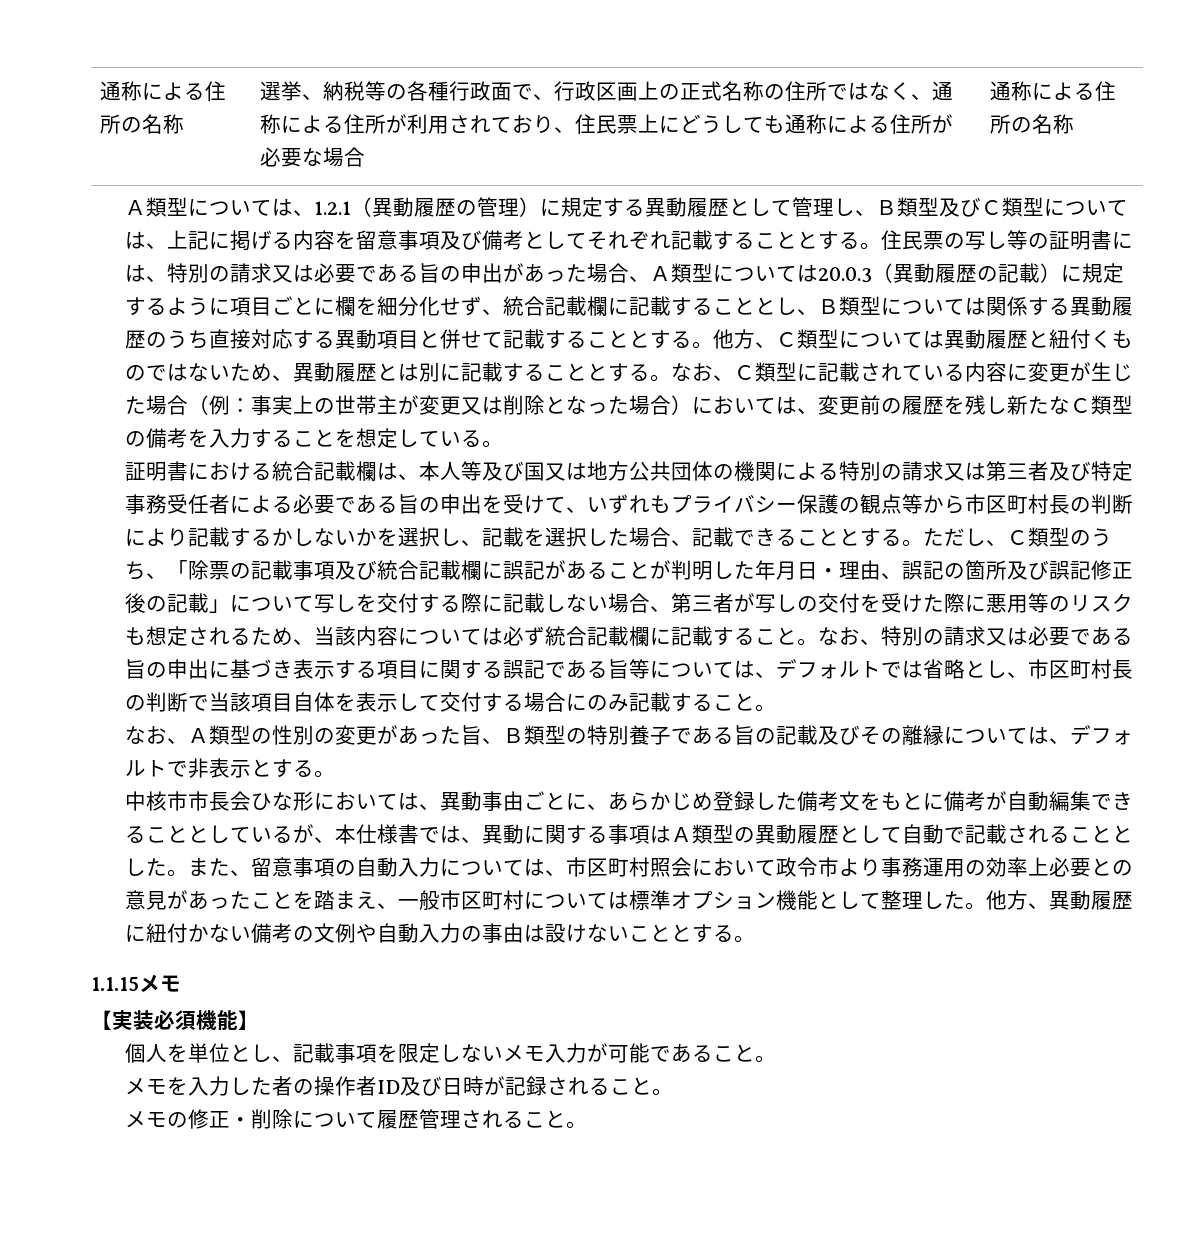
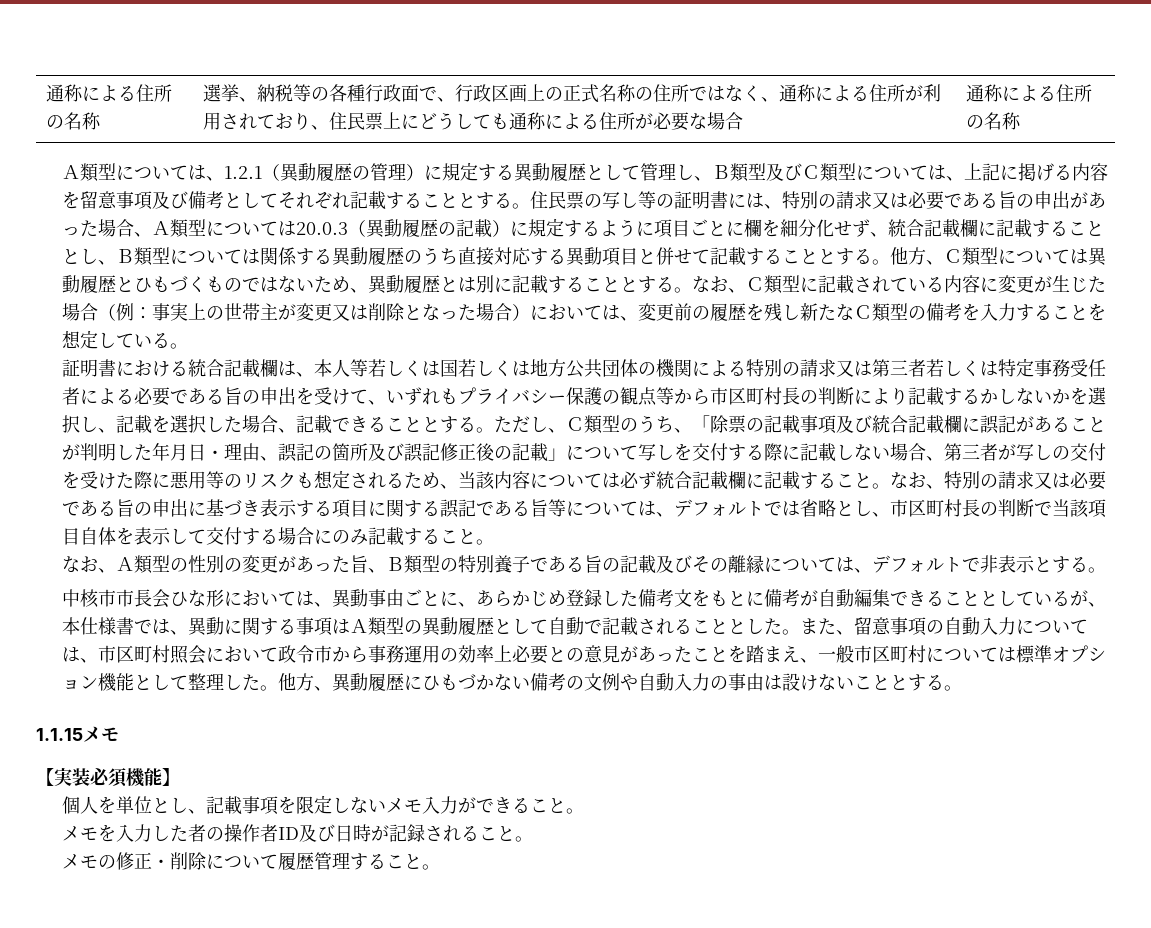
[1049,329,1092,349] 紐付 -> [134,276,189,293] ひもづ
[482,461,567,481] 及び国又 -> [368,359,513,377] 若しくは国若しく
[1049,461,1092,481] 及び -> [926,359,999,377] 若しくは
[839,858,882,877] より -> [332,646,369,663] から
[146,923,189,943] 紐付 -> [422,674,477,691] ひもづ
[608,1043,693,1063] 可能であ -> [476,797,513,813] でき
[461,1110,504,1128] され -> [350,853,369,870] す

